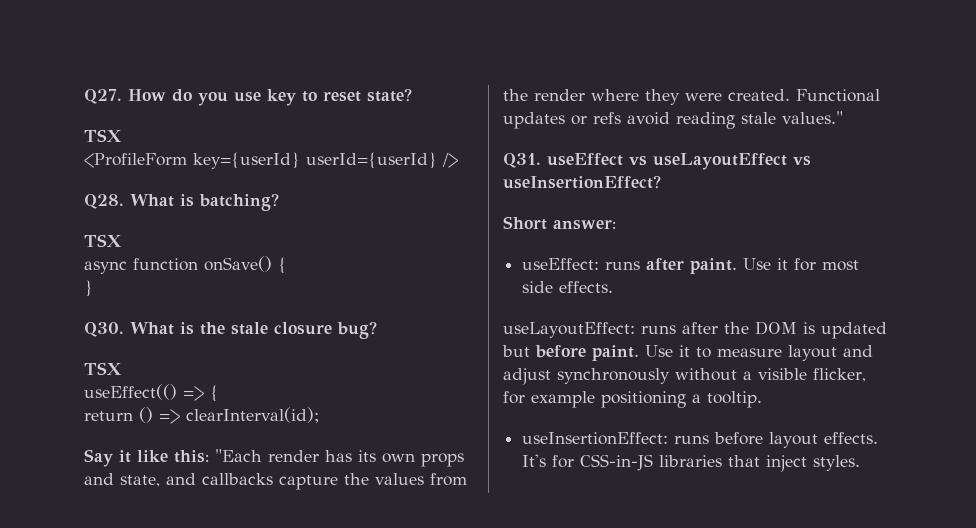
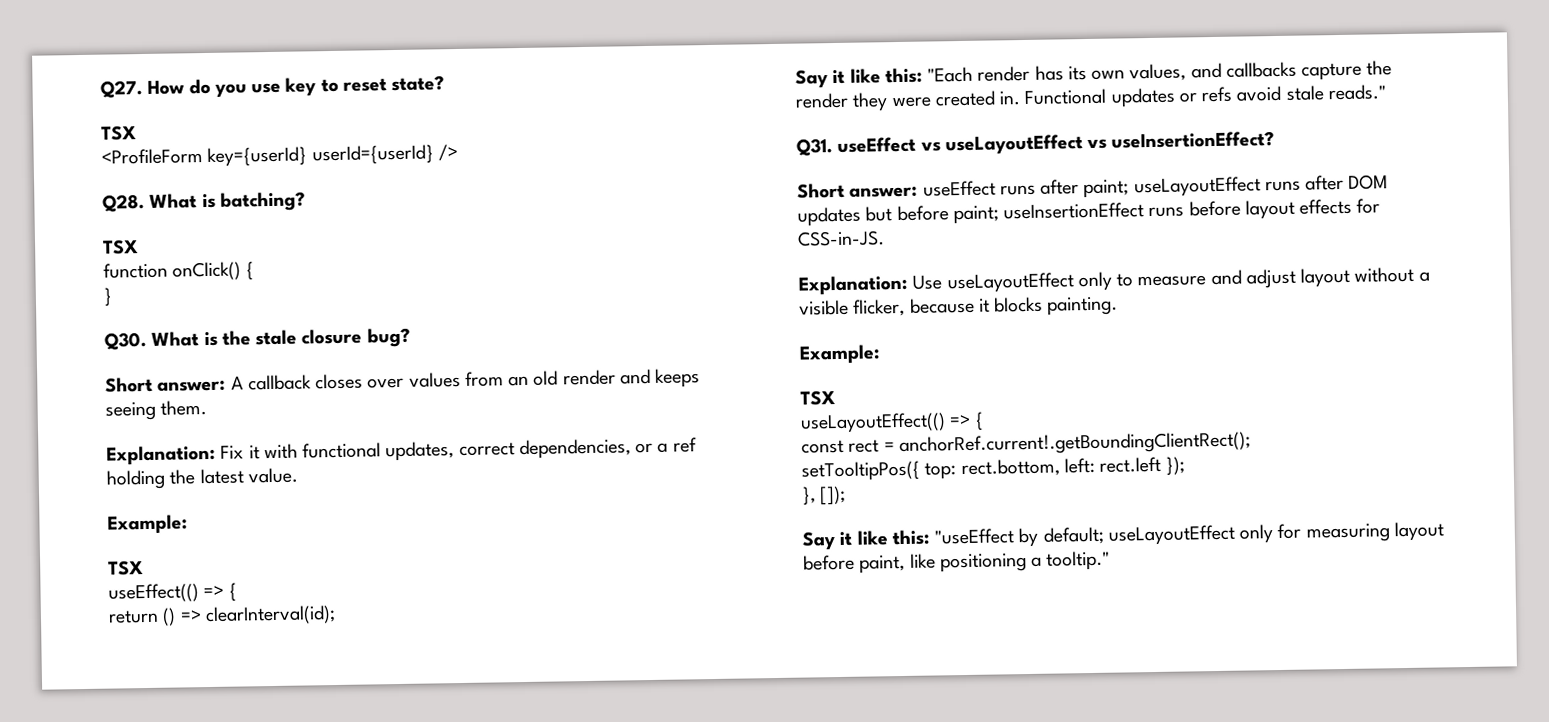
[84,256,272,274] async function onSave() -> [103,261,242,281] function onClick()
(377, 330) none -> [105,368,701,393] [105,400,208,421] [106,437,697,466] [106,467,298,490] [107,514,188,535] // Short answer: A callback closes over values from an old render and keeps seeing them. // Explanation: Fix it with functional updates, correct dependencies, or a ref holding the latest value. // Example:
[421,453,464,467] [84,473,160,487] props and state, -> [1129,63,1187,82] values,
[375,473,467,486] [503,89,790,105] values from the render where they were created. -> [795,90,1021,112] render they were created in.
[676,111,843,129] reading stale values." -> [1285,84,1386,101] stale reads."
[522,258,860,274] [522,281,614,293] [503,321,887,339] [502,345,690,361] // useEffect: runs after paint. Use it for most side effects. // useLayoutEffect: runs after the DOM is updated but before paint. Use it -> [922,174,1389,199] [797,198,1381,227] [797,230,885,247] [798,271,1112,296] useEffect runs after paint; useLayoutEffect runs after DOM updates but before paint; useInsertionEffect runs before layout effects for CSS-in-JS. // Explanation: Use useLayoutEffect only
[788,345,837,361] layout -> (1207, 281) none
[557,368,670,384] synchronously -> [1300,267,1351,288] layout
[503,391,762,408] [522,432,879,448] [522,454,861,472] for example positioning a tooltip. // useInsertionEffect: runs before layout effects. It's for CSS-in-JS libraries that inject styles. -> [909,296,1119,316] [799,344,881,365] [800,390,836,406] [800,411,984,434] [801,431,1251,457] [801,456,1186,482] [801,485,847,506] [802,521,1444,551] [803,550,1111,574] because it blocks painting. // Example: // TSX // useLayoutEffect(() => { // const rect = anchorRef.current!.getBoundingClientRect(); // setTooltipPos({ top: rect.bottom, left: rect.left }); // }, []); // Say it like this: "useEffect by default; useLayoutEffect only for measuring layout before paint, like positioning a tooltip."

